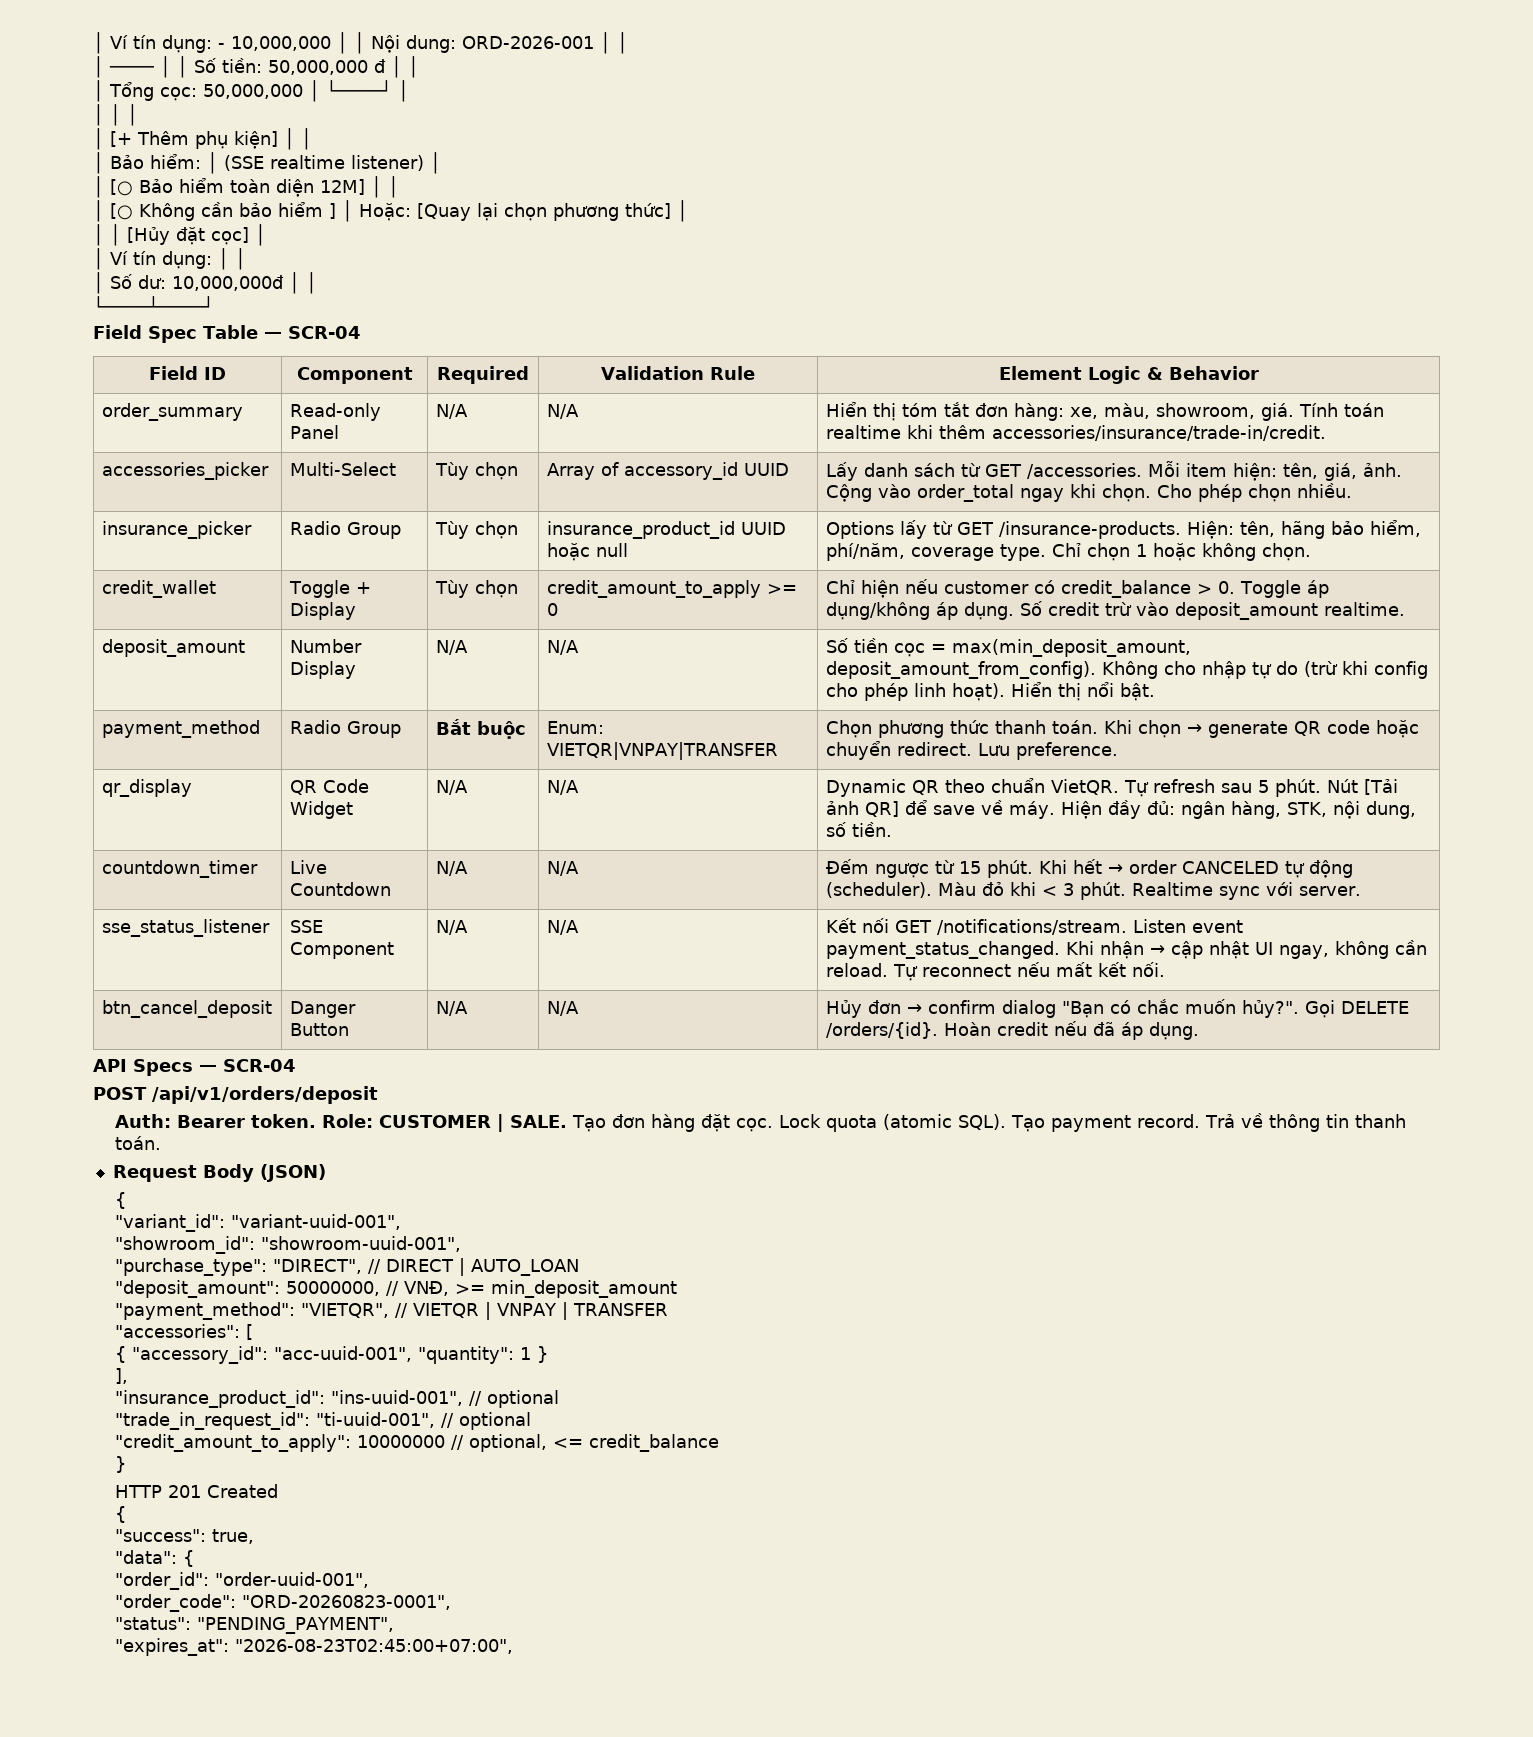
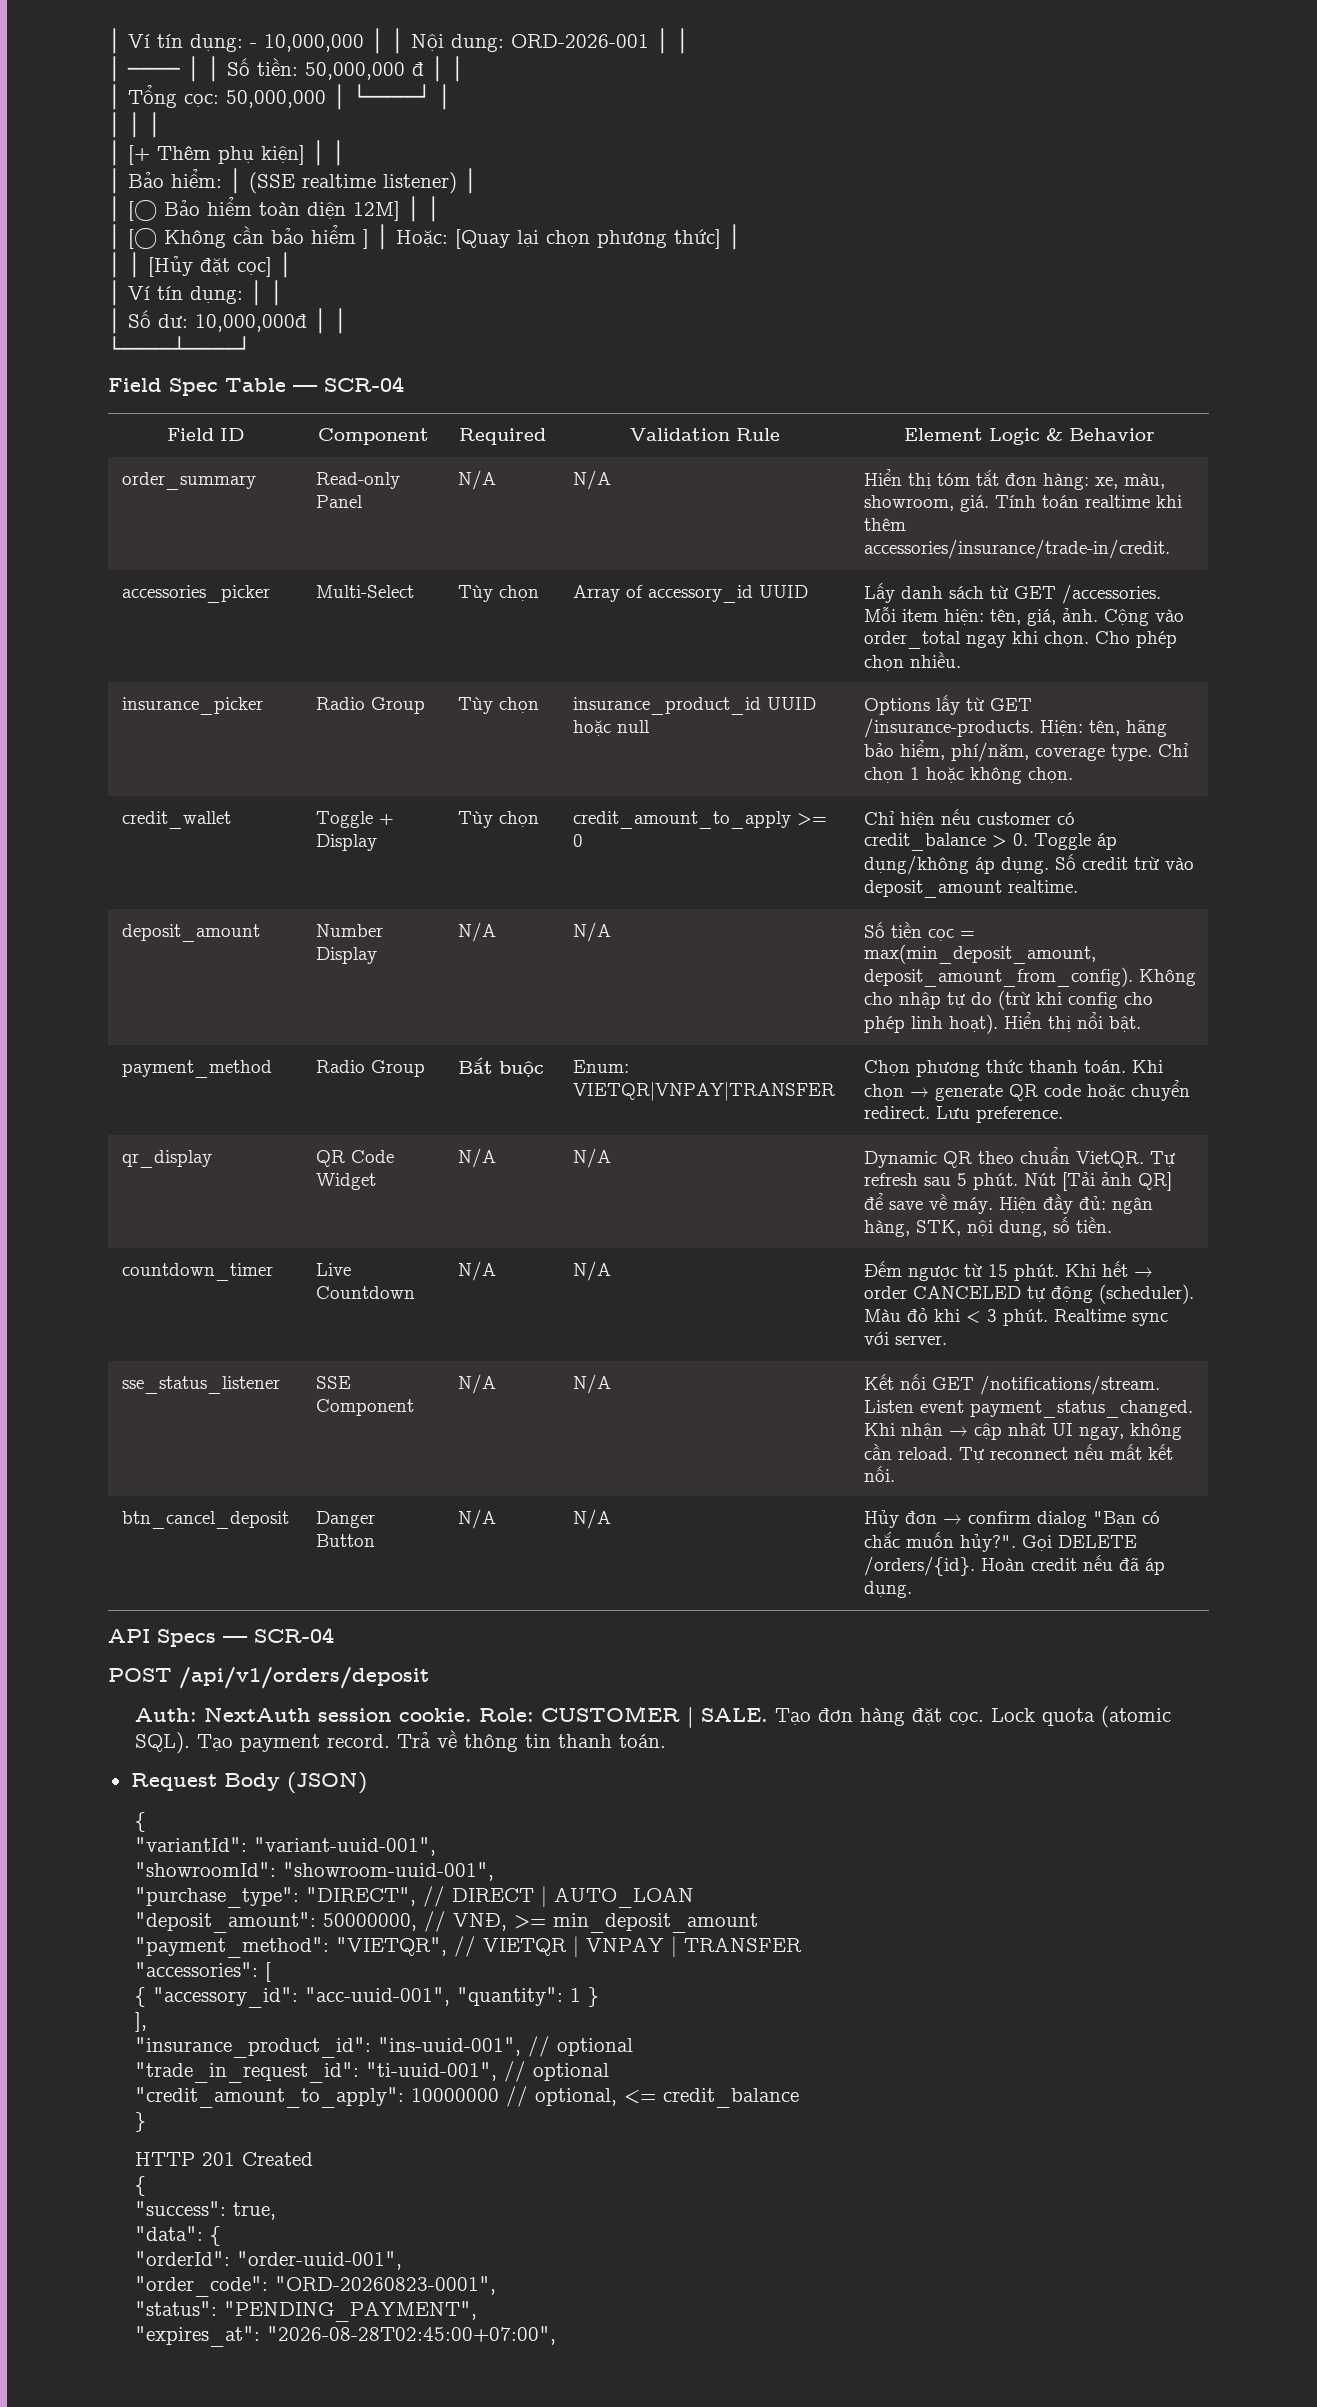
[177,1114,317,1128] Bearer token. -> [204,1707,473,1722] NextAuth session cookie.
[115,1214,226,1232] "variant_id": -> [135,1837,248,1852] "variantId":
[115,1236,256,1254] "showroom_id": -> [135,1862,277,1877] "showroomId":
[115,1572,210,1590] "order_id": -> [135,2251,231,2266] "orderId":
[235,1639,514,1654] "2026-08-23T02:45:00+07:00", -> [267,2326,557,2345] "2026-08-28T02:45:00+07:00",

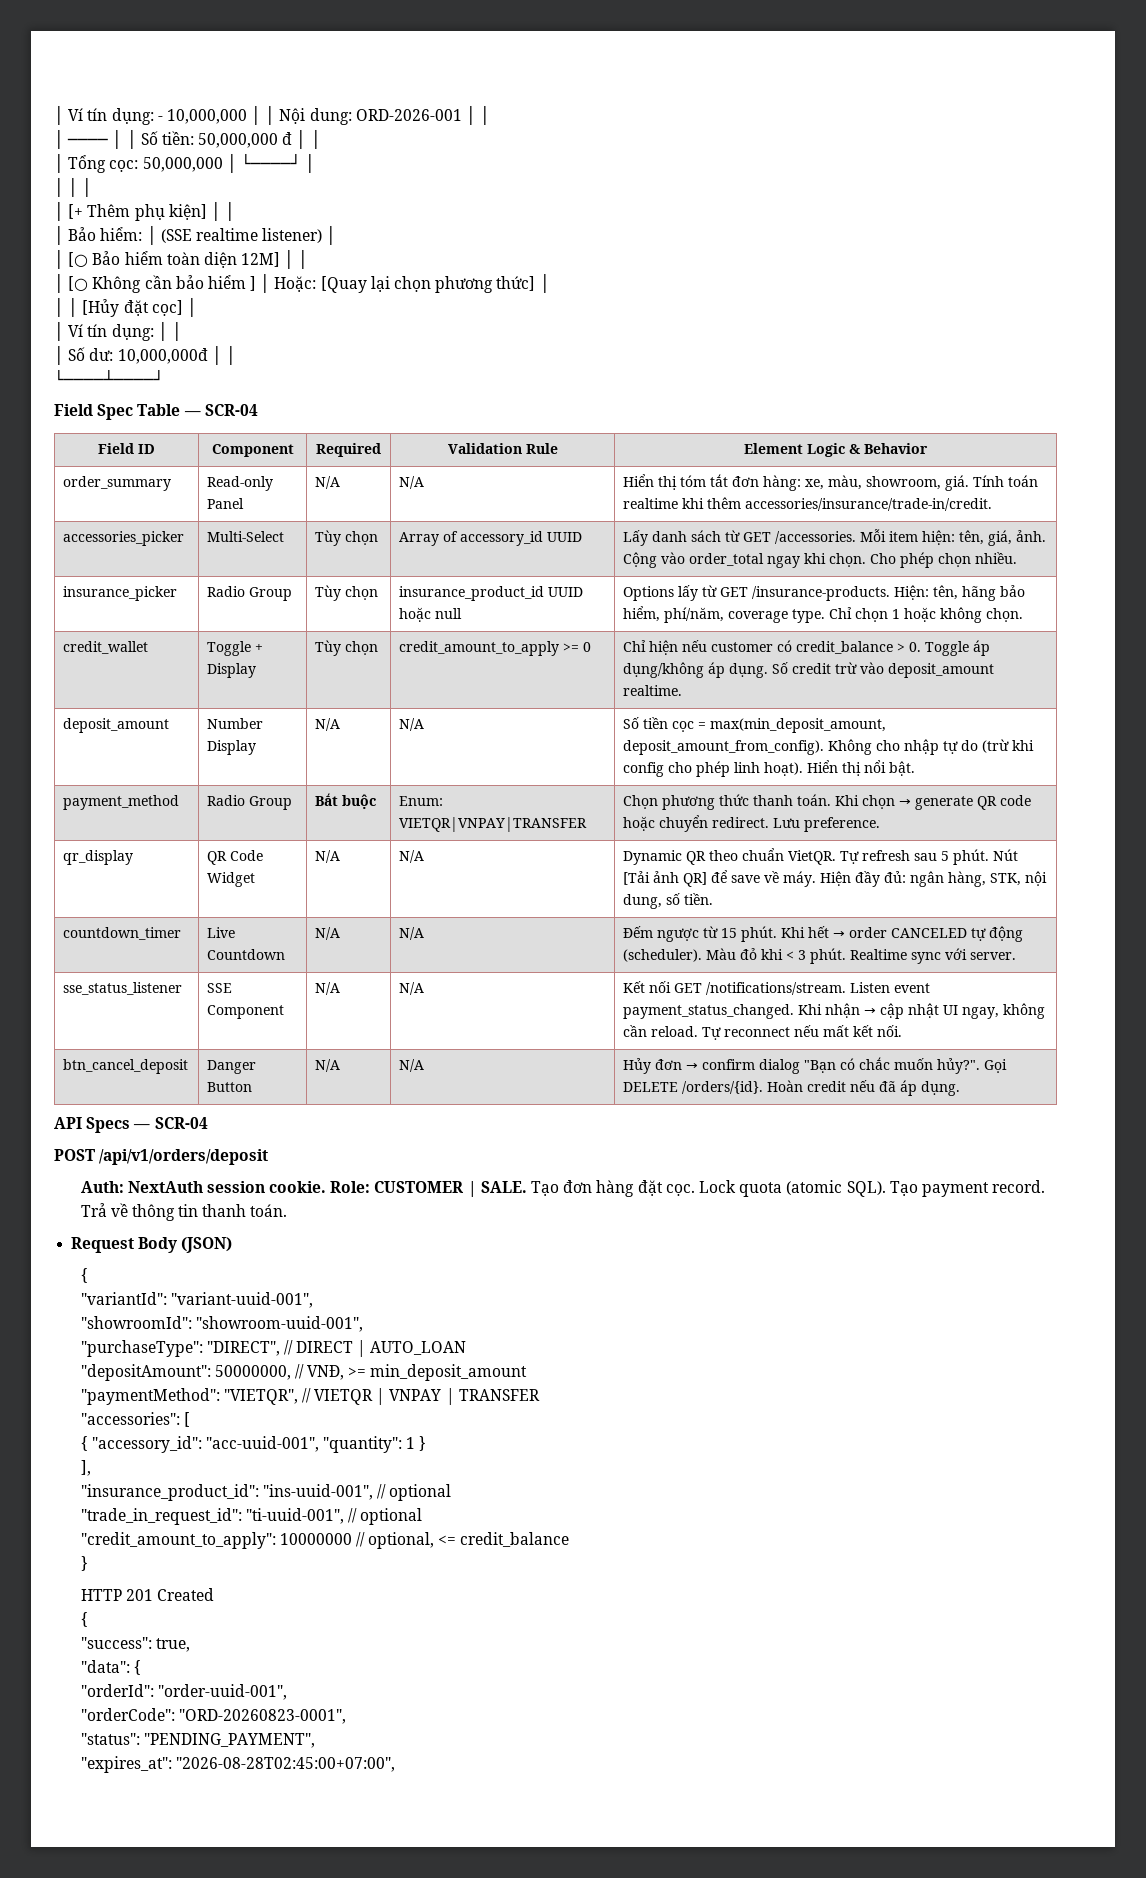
[135,1887,300,1908] "purchase_type": -> [80,1340,203,1357] "purchaseType":
[135,1912,317,1933] "deposit_amount": -> [80,1364,211,1381] "depositAmount":
[135,1937,330,1958] "payment_method": -> [80,1388,220,1405] "paymentMethod":
[135,2276,269,2297] "order_code": -> [80,1708,175,1721] "orderCode":

